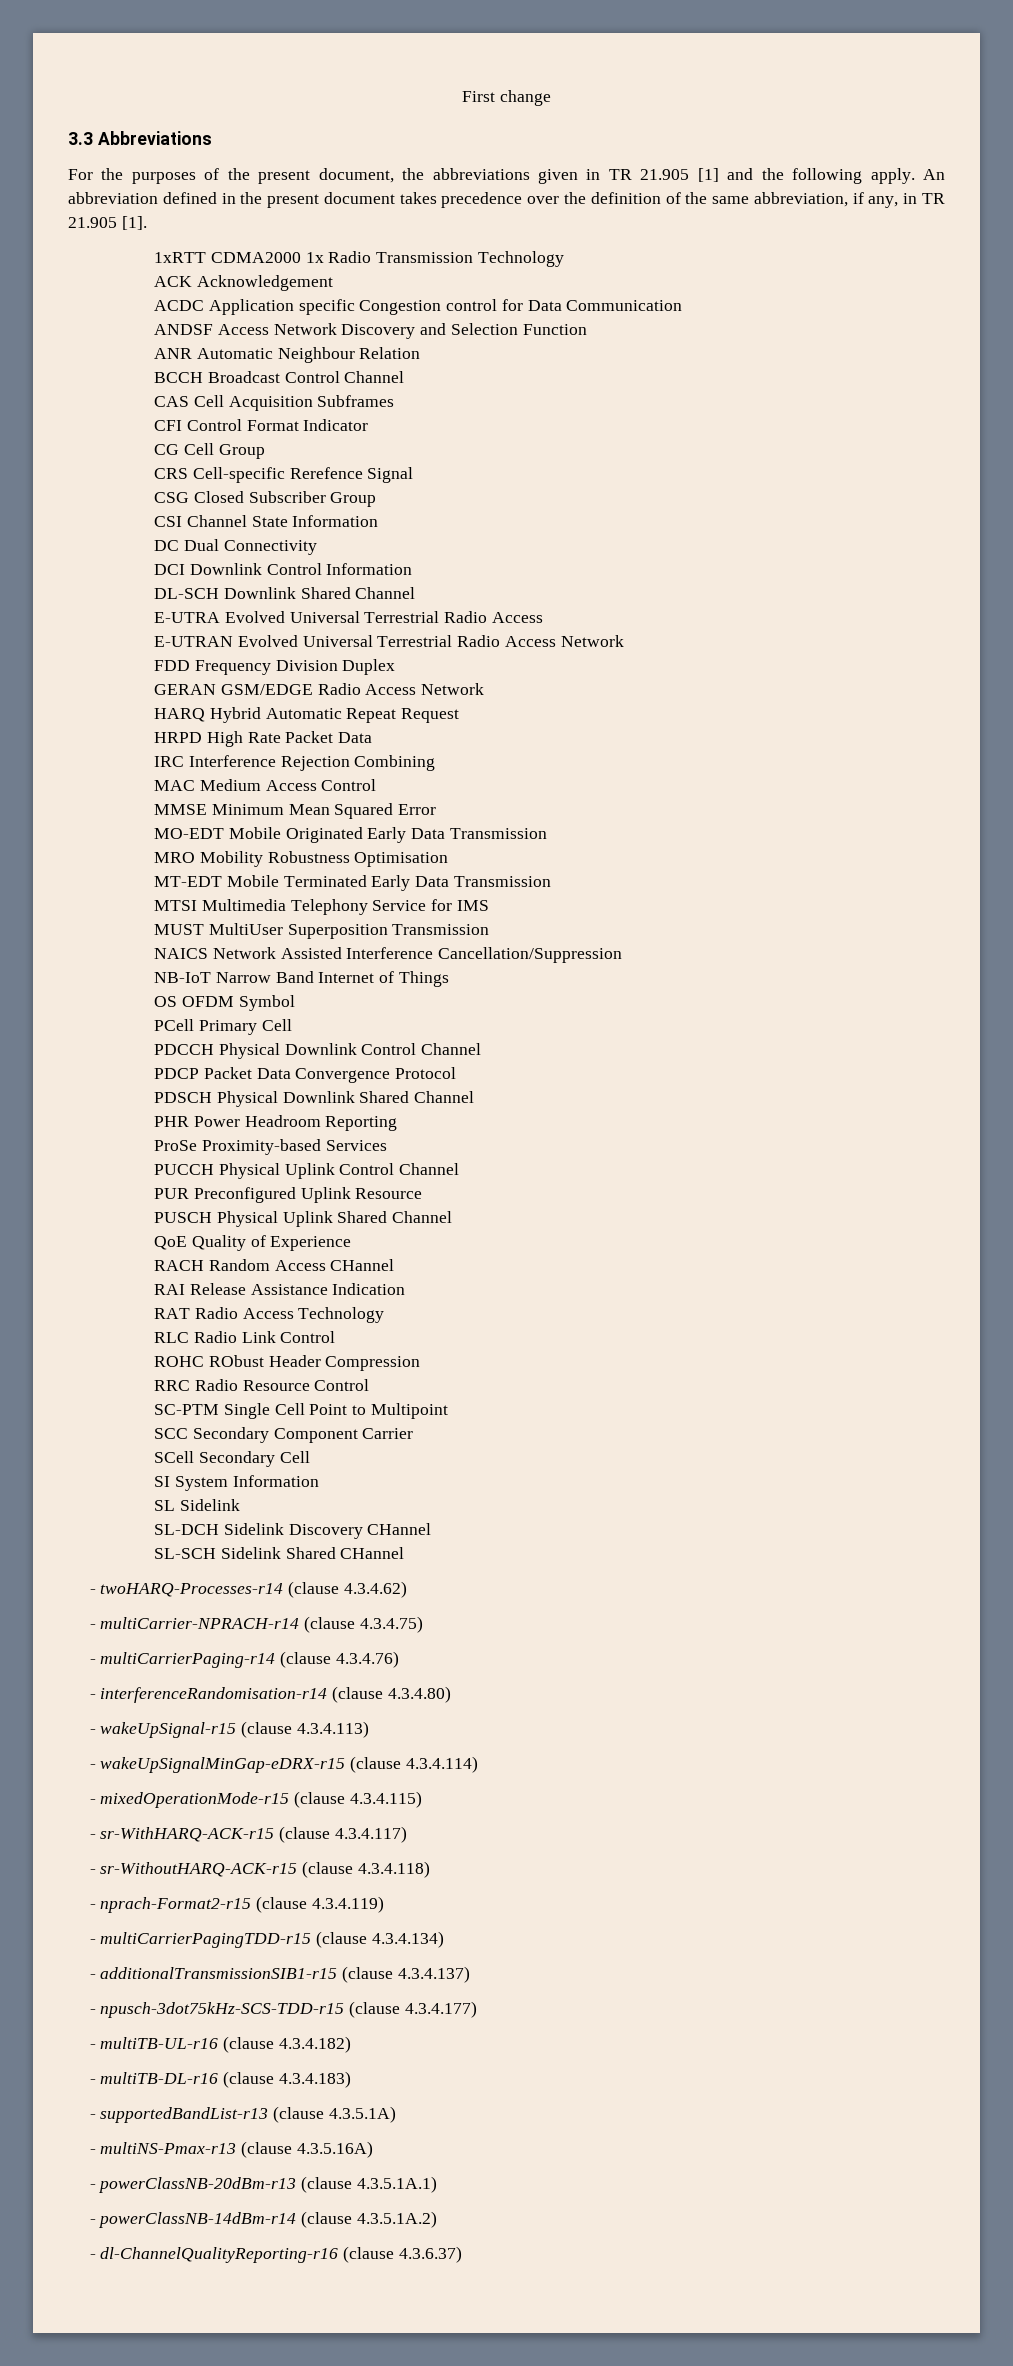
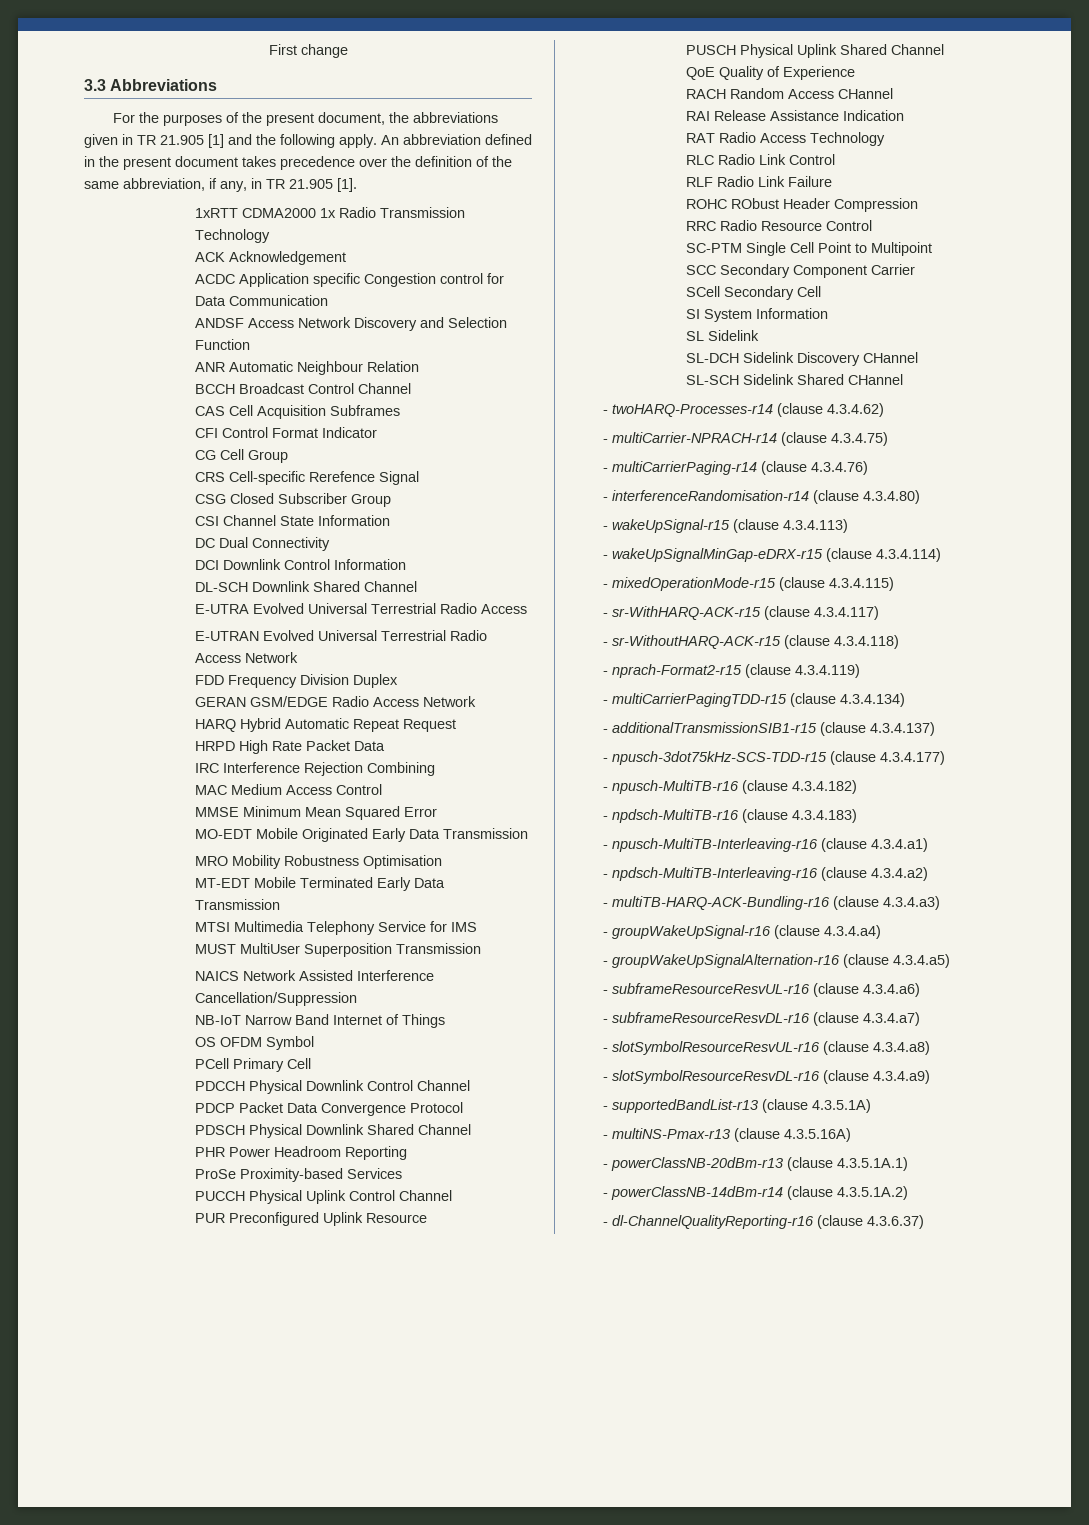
(336, 1337) none -> [685,176,832,187] // RLF Radio Link Failure
[100,2037,219,2049] multiTB-UL-r16 -> [611,780,739,794] npusch-MultiTB-r16
[100,2072,219,2084] multiTB-DL-r16 -> [611,809,739,823] npdsch-MultiTB-r16
(351, 2079) none -> [602,838,928,852] [602,867,928,881] [602,896,940,910] [602,925,881,939] [602,954,950,968] [602,983,920,997] [602,1012,920,1026] [602,1041,930,1055] [602,1070,930,1084] // - npusch-MultiTB-Interleaving-r16 (clause 4.3.4.a1) // - npdsch-MultiTB-Interleaving-r16 (clause 4.3.4.a2) // - multiTB-HARQ-ACK-Bundling-r16 (clause 4.3.4.a3) // - groupWakeUpSignal-r16 (clause 4.3.4.a4) // - groupWakeUpSignalAlternation-r16 (clause 4.3.4.a5) // - subframeResourceResvUL-r16 (clause 4.3.4.a6) // - subframeResourceResvDL-r16 (clause 4.3.4.a7) // - slotSymbolResourceResvUL-r16 (clause 4.3.4.a8) // - slotSymbolResourceResvDL-r16 (clause 4.3.4.a9)

